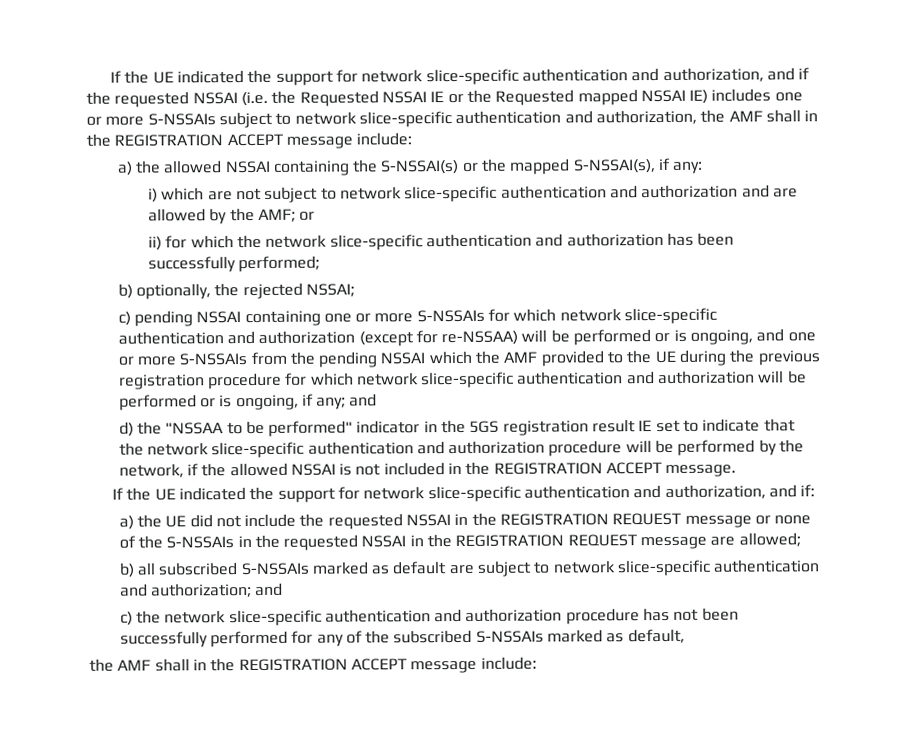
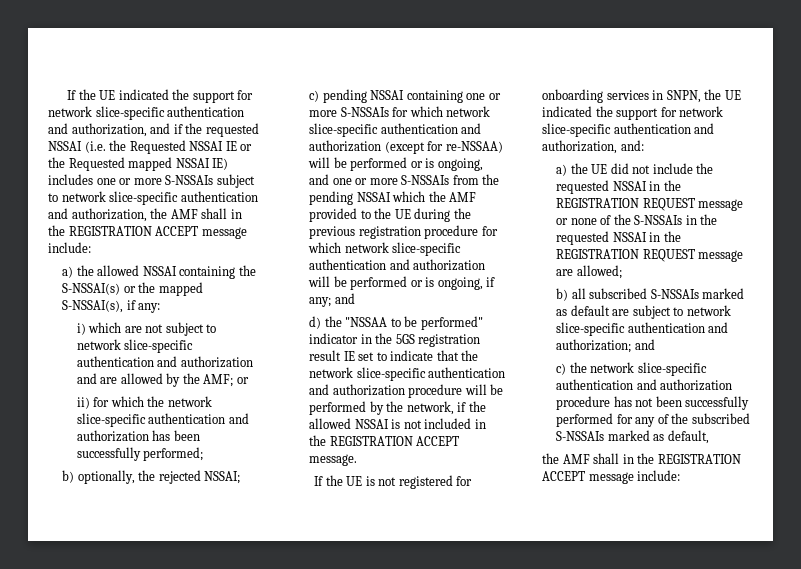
[179,484,816,503] indicated the support for network slice-specific authentication and authorization, and if: -> [365,475,473,489] [542,89,741,103] [542,106,724,120] [542,123,715,137] [542,140,644,154] is not registered for onboarding services in SNPN, the UE indicated the support for network slice-specific authentication and authorization, and:

